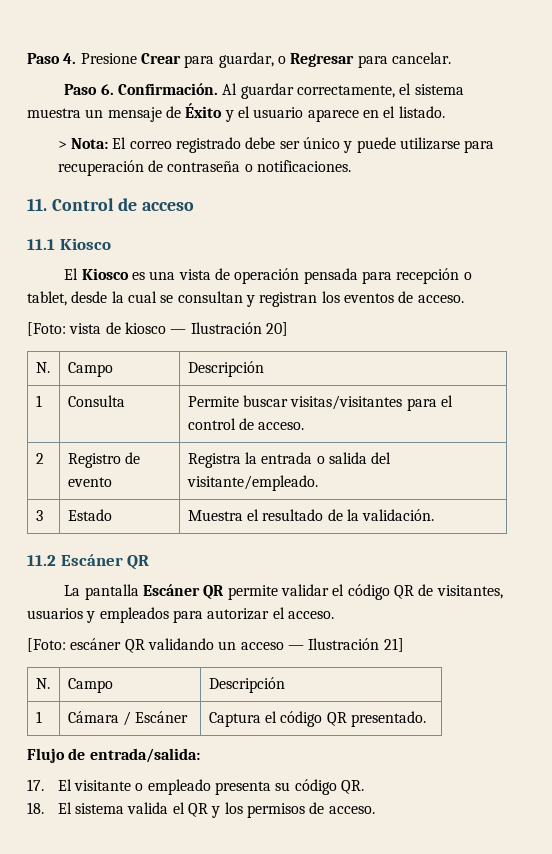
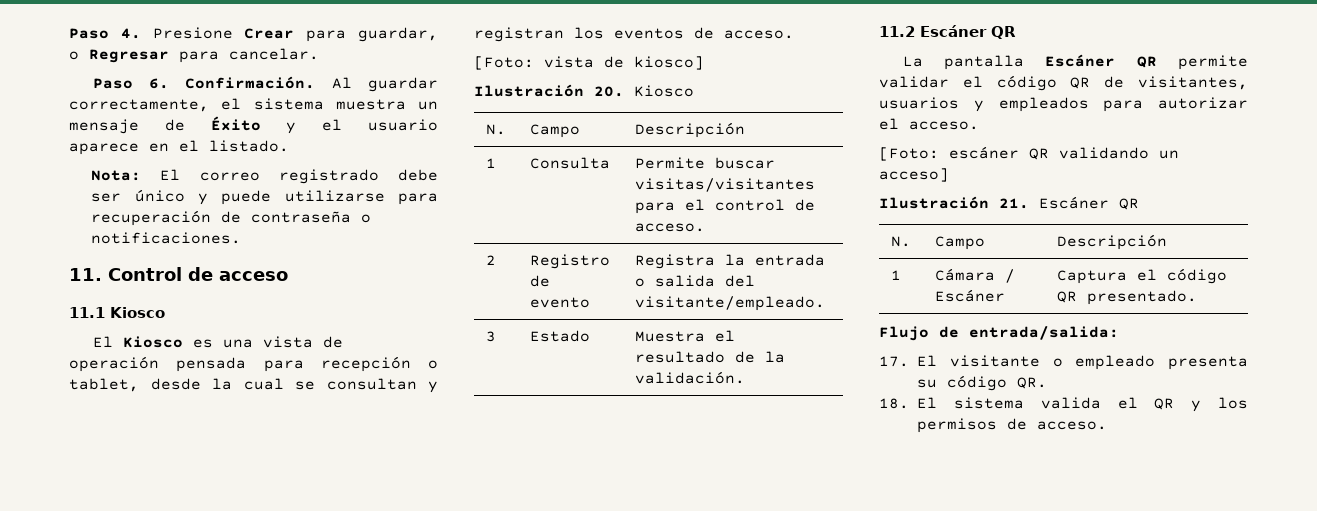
[57,141,67,149] > -> (289, 146) none
[124,322,288,336] kiosco — Ilustración 20] -> [634,56,704,70] [474,84,694,97] kiosco] // Ilustración 20. Kiosco
[240,638,404,652] acceso — Ilustración 21] -> [879,168,949,182] [879,196,1139,210] acceso] // Ilustración 21. Escáner QR

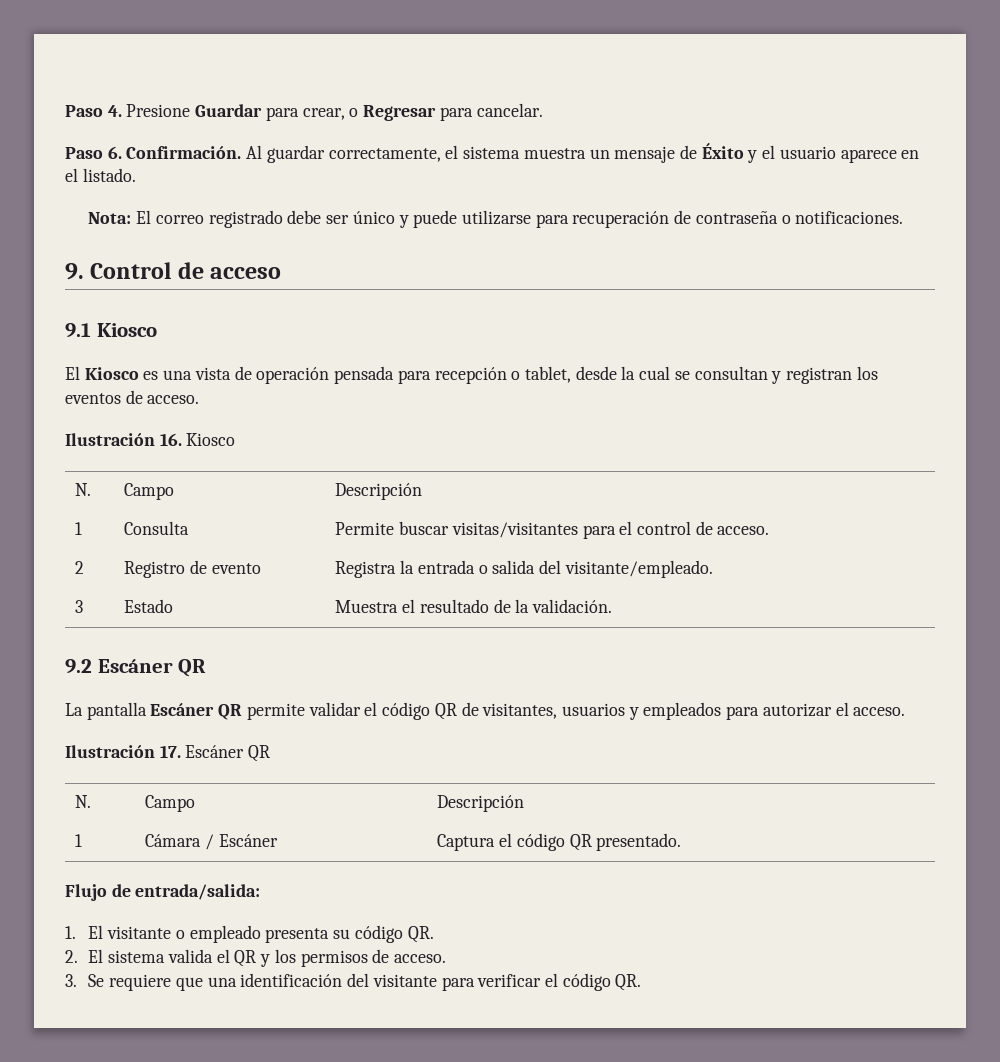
[244,27,439,42] Crear para guardar, -> [195,104,345,121] Guardar para crear,
[69,268,102,281] 11. -> [65,263,84,280] 9.
[69,307,105,318] 11.1 -> [65,323,91,338] 9.1
[474,56,704,70] [474,84,624,97] // [Foto: vista de kiosco] // Ilustración 20. -> [65,433,182,446] // Ilustración 16.
[879,26,915,37] 11.2 -> [65,659,92,674] 9.2
[879,146,1179,161] [879,168,949,182] [879,196,1029,209] // [Foto: escáner QR validando un acceso] // Ilustración 21. -> [65,745,181,758] // Ilustración 17.
[879,356,909,367] 17. -> [65,926,76,939] 1.
[879,398,909,409] 18. -> [65,950,78,963] 2.
(1107, 425) none -> [65,973,642,991] // 3. Se requiere que una identificación del visitante para verificar el código QR.

